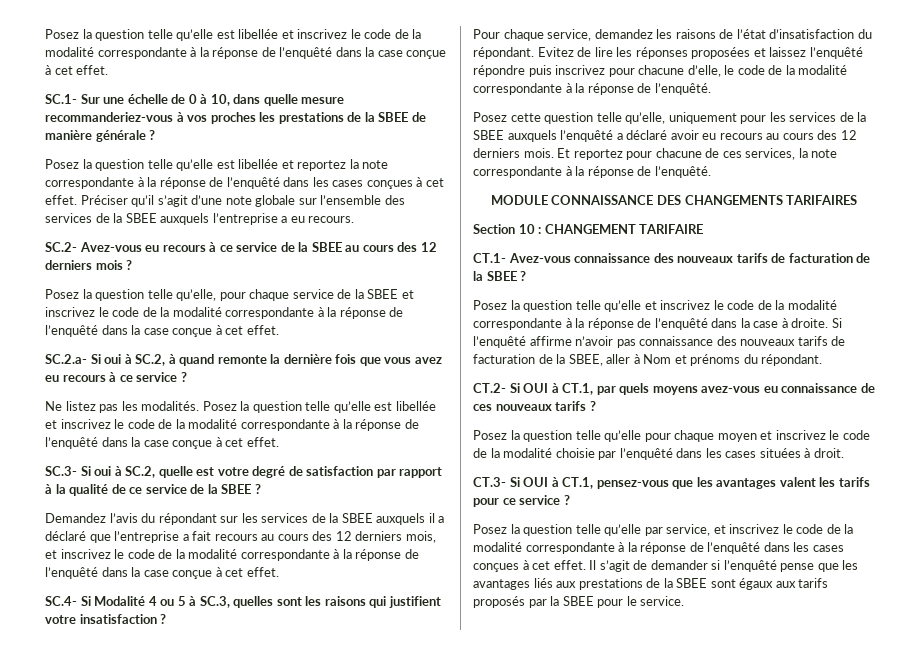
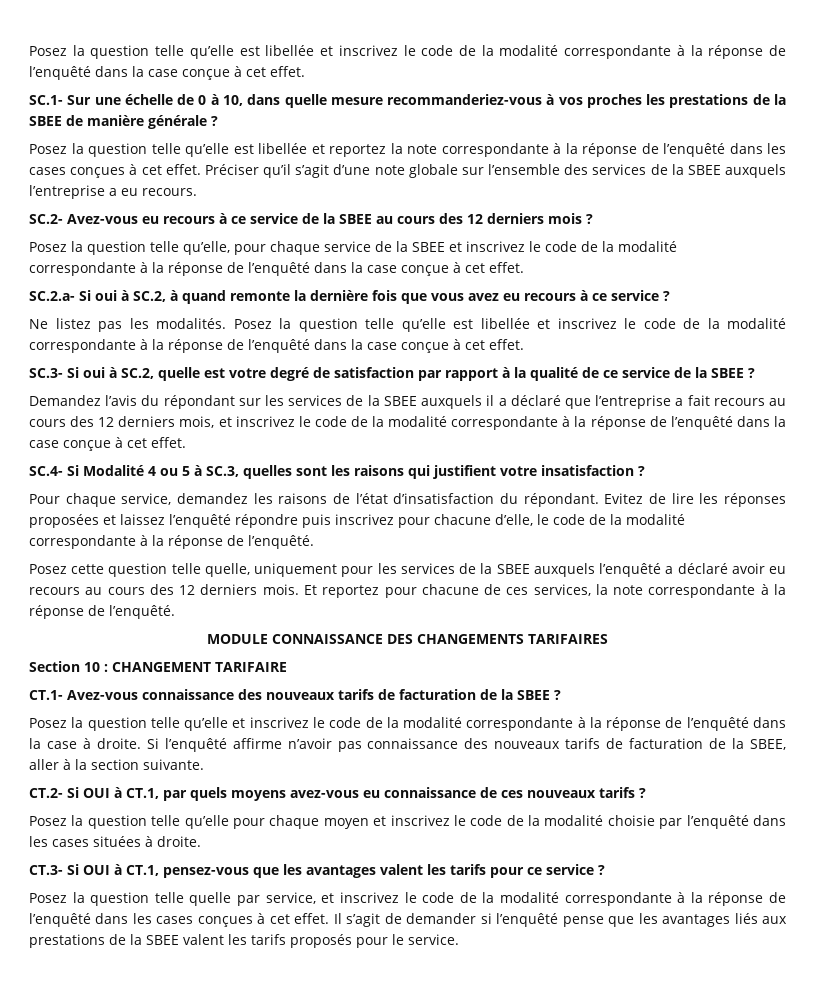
[625,112,666,124] qu’elle, -> [204,563,250,577] quelle,
[643,354,823,366] Nom et prénoms du répondant. -> [75,759,204,770] la section suivante.
[813,448,844,458] droit. -> [157,836,201,847] droite.
[604,524,642,536] qu’elle -> [189,892,232,906] quelle
[710,578,829,590] [473,596,594,608] sont égaux aux tarifs proposés par la SBEE -> [183,934,352,948] valent les tarifs proposés

